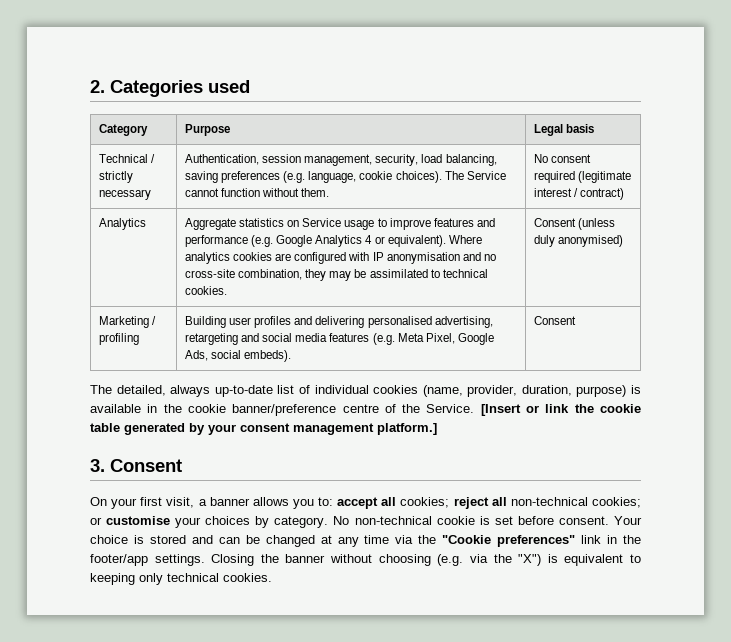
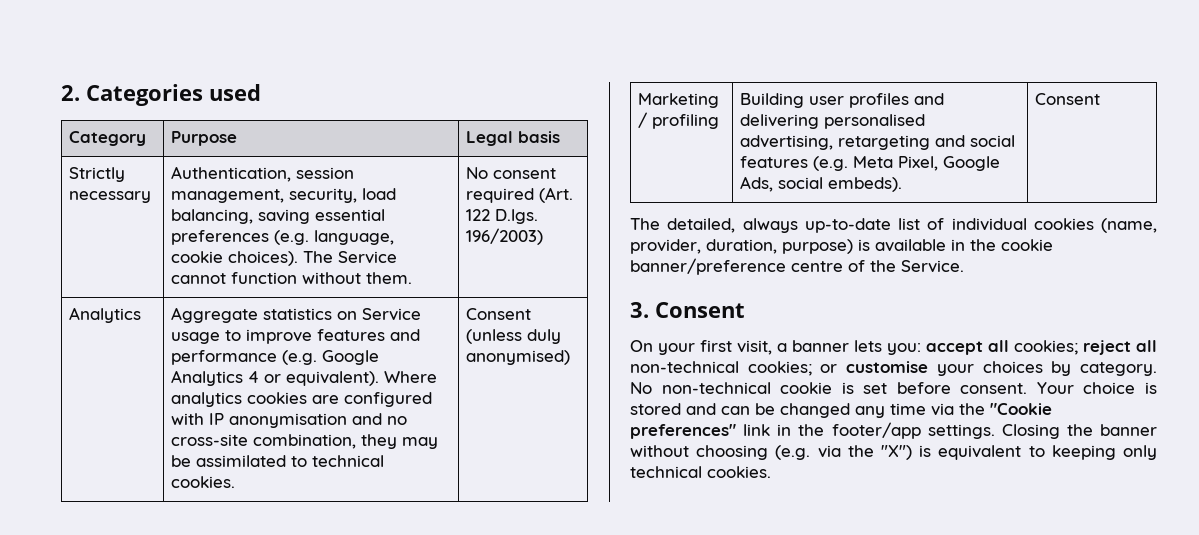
[99,154,156,163] [99,171,134,183] Technical / strictly -> [69,167,126,182] Strictly
(219, 177) none -> [315,209,386,221] essential
[578,171,632,183] [534,188,625,200] (legitimate interest / contract) -> [539,187,574,203] [466,209,539,224] [466,228,544,245] (Art. 122 D.lgs. 196/2003)
[295,333,328,342] media -> (1016, 141) none
[480,404,642,416] [90,423,437,435] [Insert or link the cookie table generated by your consent management platform.] -> (964, 266) none
[252,497,334,509] allows you to: -> [854,340,921,355] lets you:
[320,535,332,544] at -> (850, 410) none

